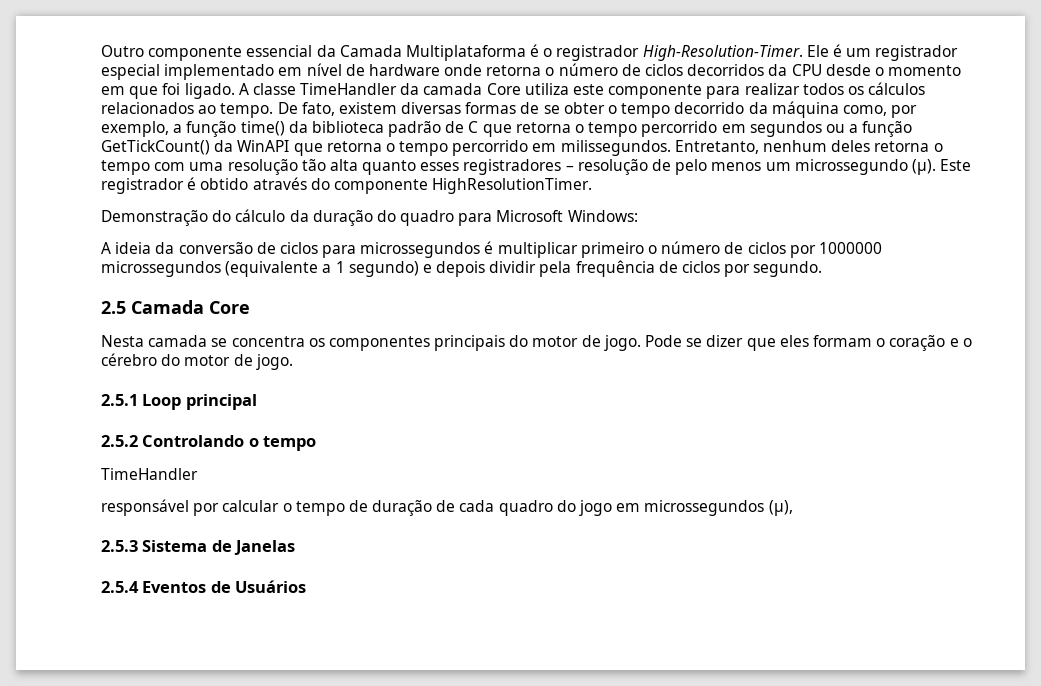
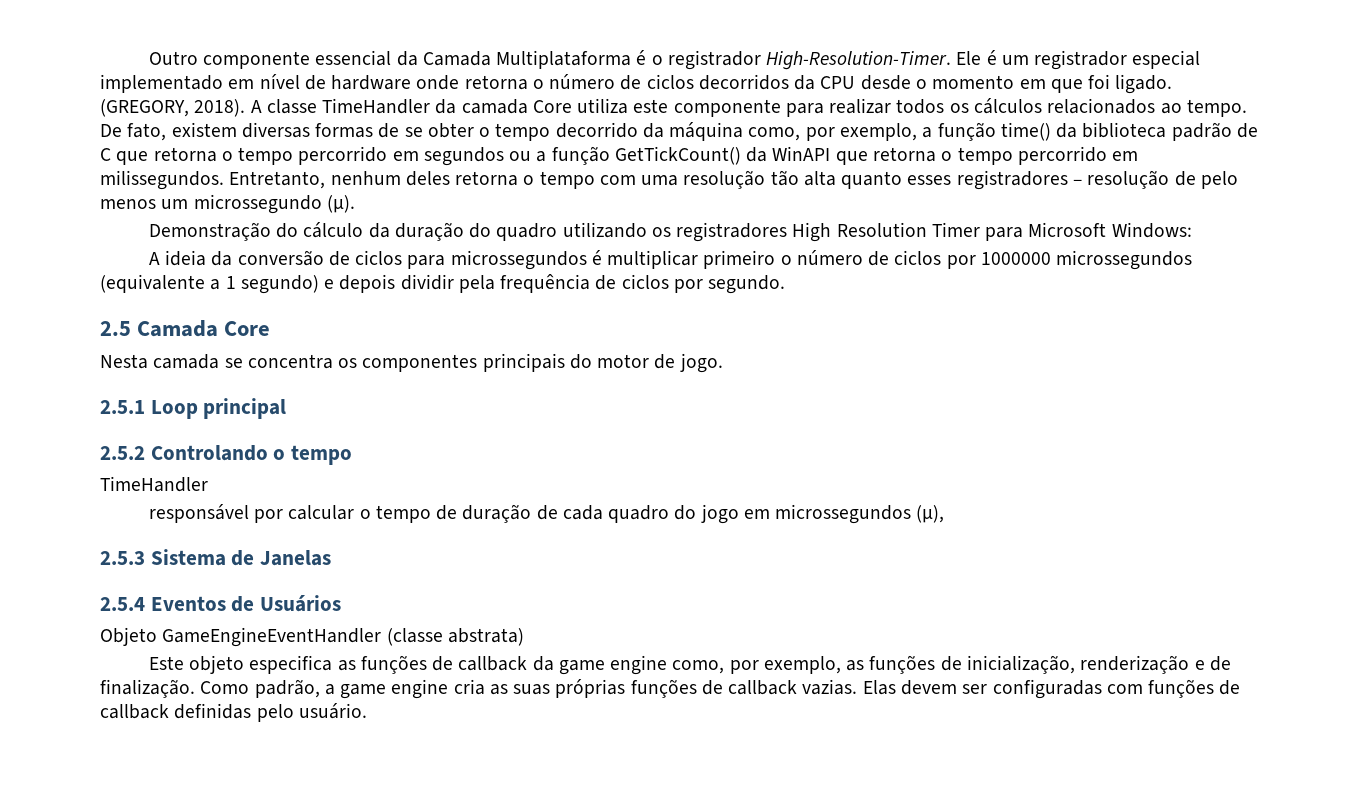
(235, 91) none -> [100,99,246,117] (GREGORY, 2018).
[940,159,972,171] [101,177,593,194] Este registrador é obtido através do componente HighResolutionTimer. -> (355, 204) none
(455, 218) none -> [562,222,980,242] utilizando os registradores High Resolution Timer
[645,335,972,351] [101,353,293,370] Pode se dizer que eles formam o coração e o cérebro do motor de jogo. -> (723, 363) none
(307, 586) none -> [100,627,524,647] [148,655,1231,675] [100,679,1241,699] [100,703,367,722] // Objeto GameEngineEventHandler (classe abstrata) // Este objeto especifica as funções de callback da game engine como, por exemplo, as funções de inicialização, renderização e de finalização. Como padrão, a game engine cria as suas próprias funções de callback vazias. Elas devem ser configuradas com funções de callback definidas pelo usuário.

